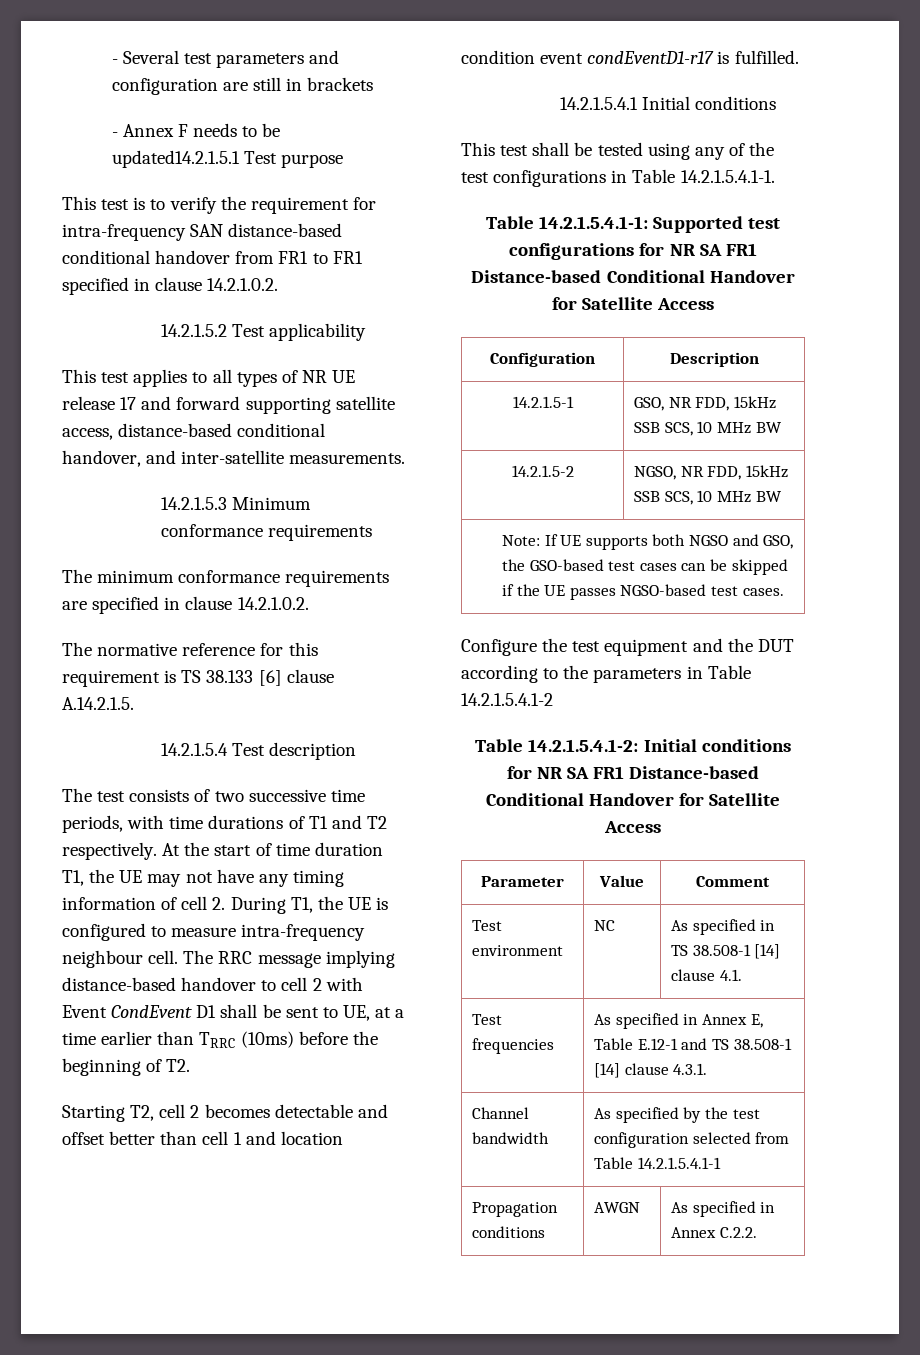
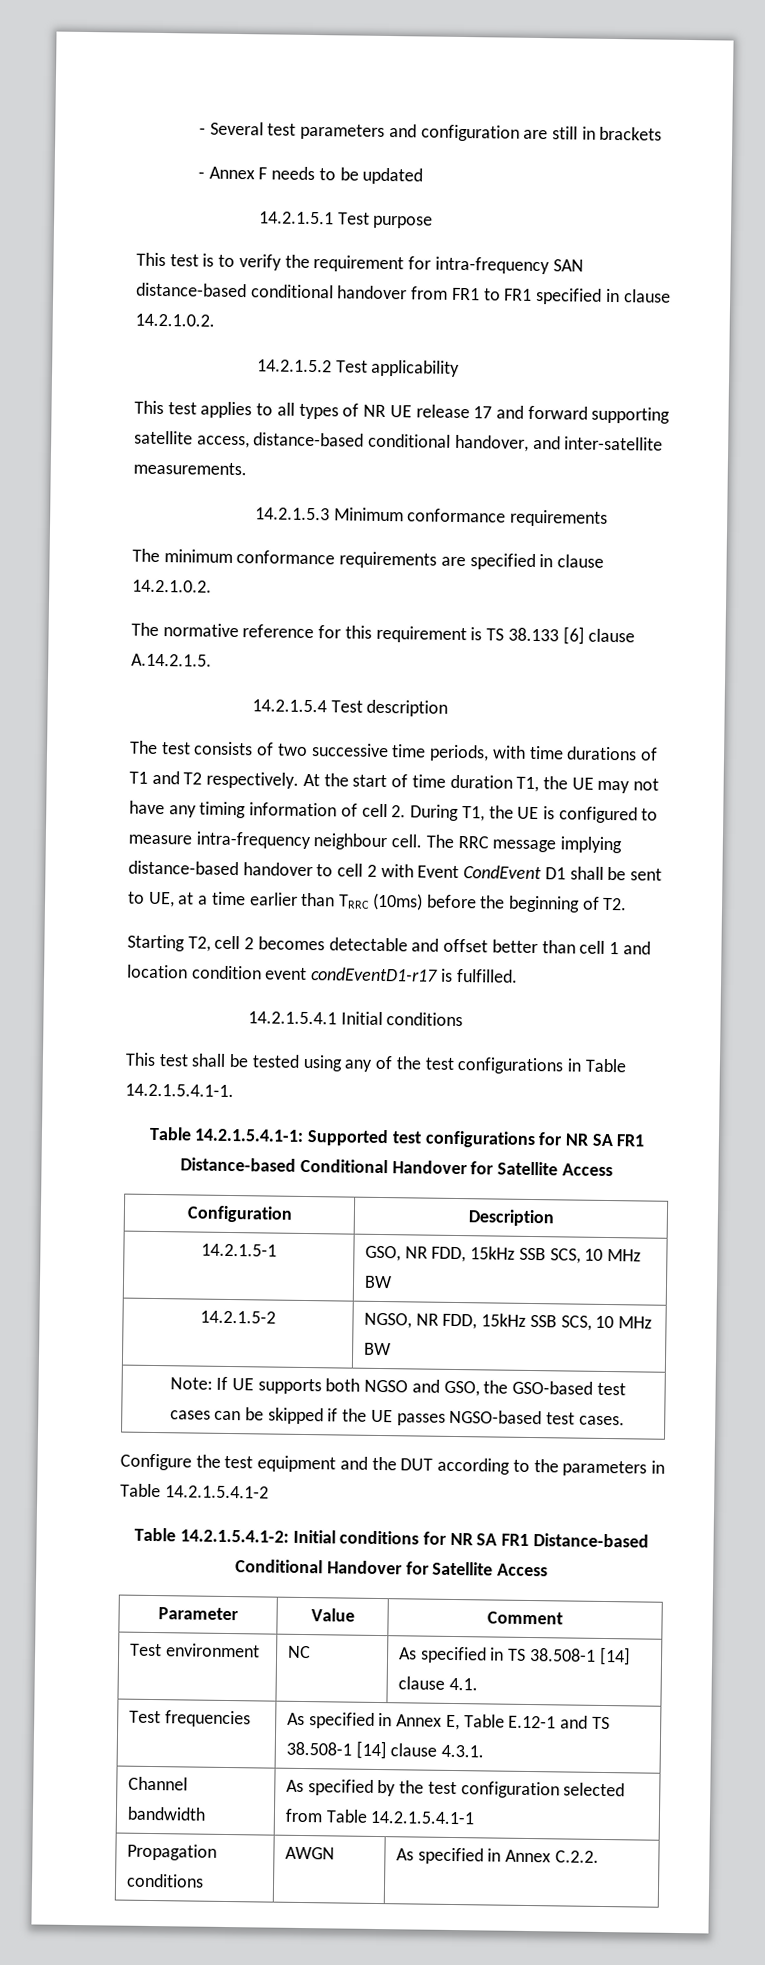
[111,150,240,168] updated14.2.1.5.1 -> [362,167,424,185] [258,211,334,225] updated // 14.2.1.5.1

